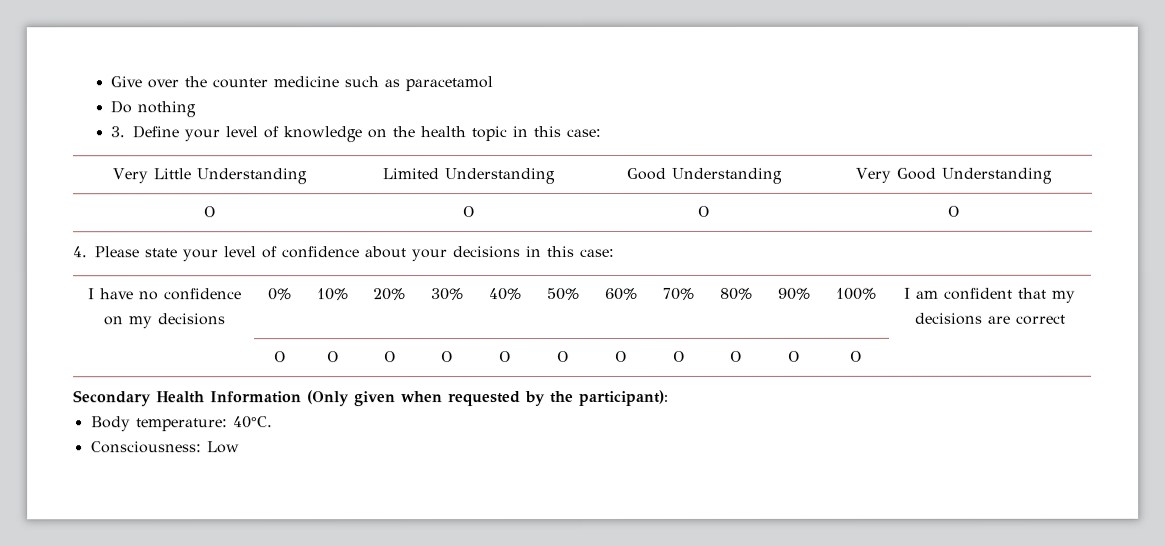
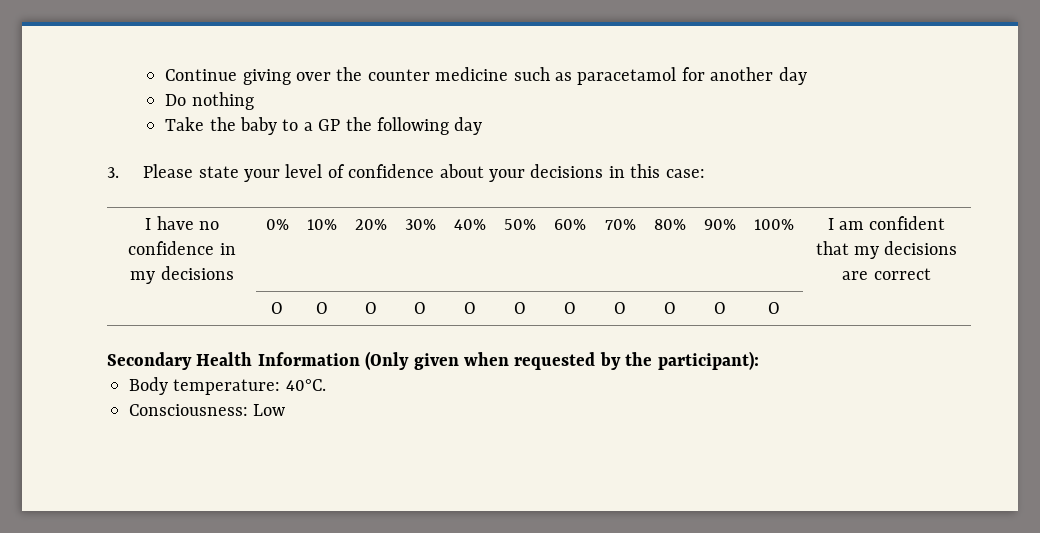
[110,76,143,88] Give -> [165,69,291,85] Continue giving
(494, 84) none -> [681,67,807,85] for another day
[110,125,602,143] [112,168,307,185] [381,168,555,185] [625,167,782,184] [855,167,1052,184] [203,206,215,218] [461,206,474,218] [697,205,709,217] [947,205,959,217] [72,246,87,258] 3. Define your level of knowledge on the health topic in this case: // Very Little Understanding | Limited Understanding | Good Understanding | Very Good Understanding // O | O | O | O // 4. -> [165,117,483,135] [107,167,119,178] Take the baby to a GP the following day // 3.
[103,316,124,326] on -> [219,243,236,255] in

